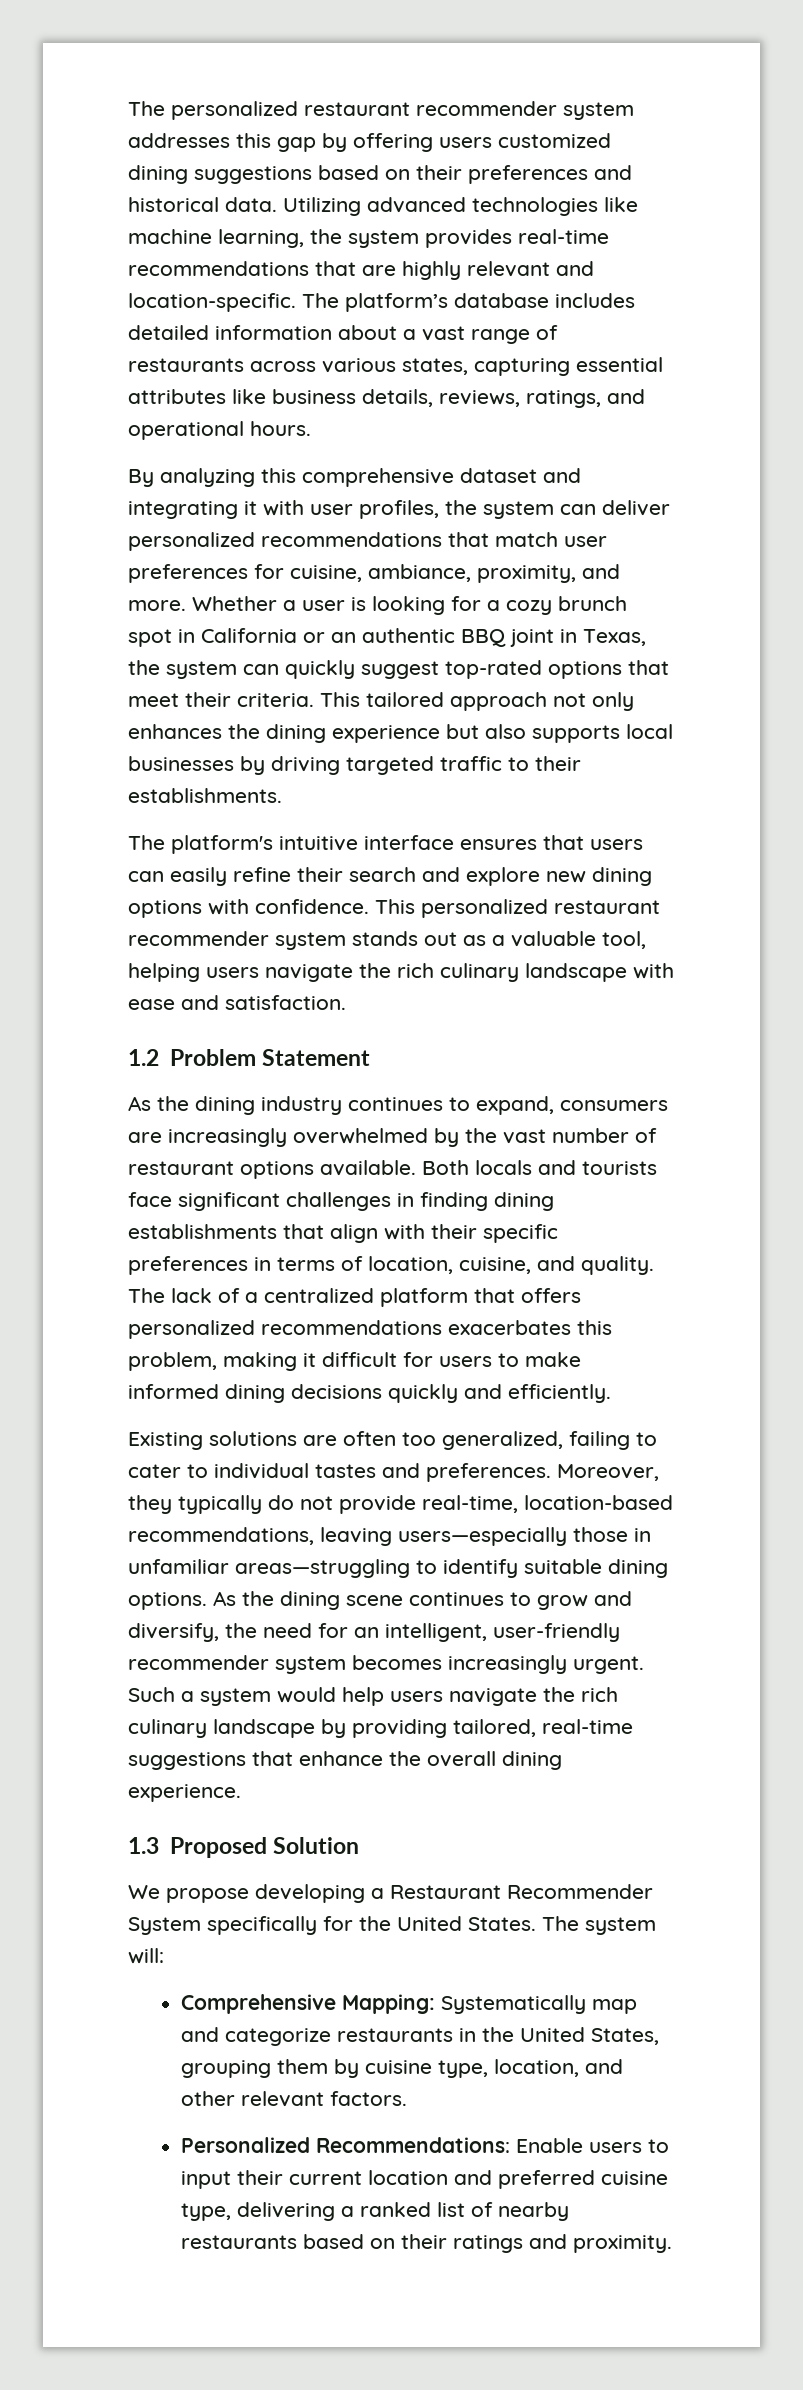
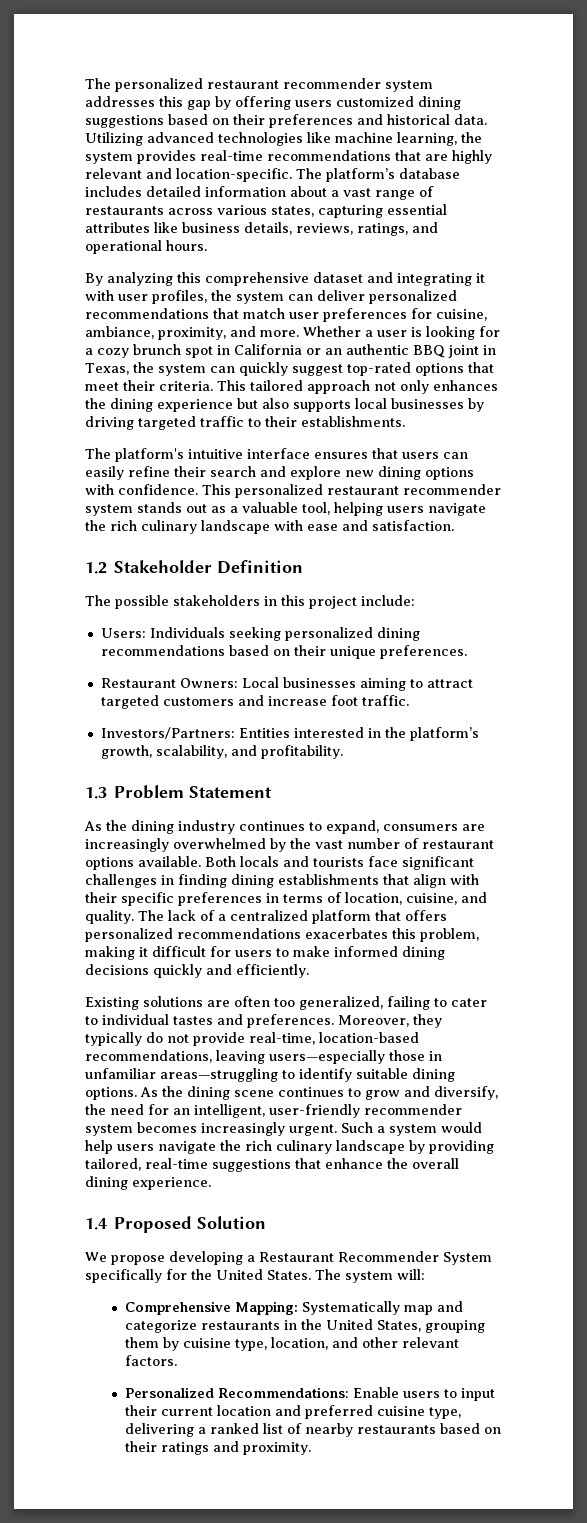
(159, 1057) none -> [114,560,304,574] [85,595,415,609] [100,627,420,641] [100,645,467,659] [100,677,473,691] [100,695,409,709] [100,727,479,741] [100,745,343,759] [85,787,107,799] Stakeholder Definition // The possible stakeholders in this project include: // Users: Individuals seeking personalized dining recommendations based on their unique preferences. // Restaurant Owners: Local businesses aiming to attract targeted customers and increase foot traffic. // Investors/Partners: Entities interested in the platform’s growth, scalability, and profitability. // 1.3
[128,1837,159,1854] 1.3 -> [85,1218,107,1230] 1.4

